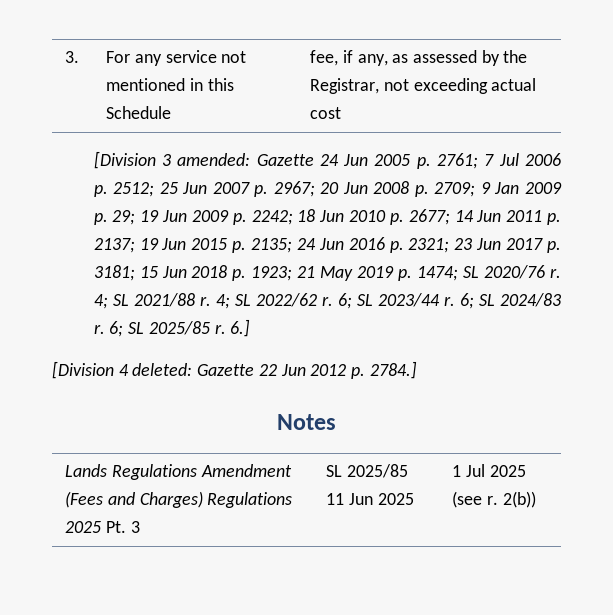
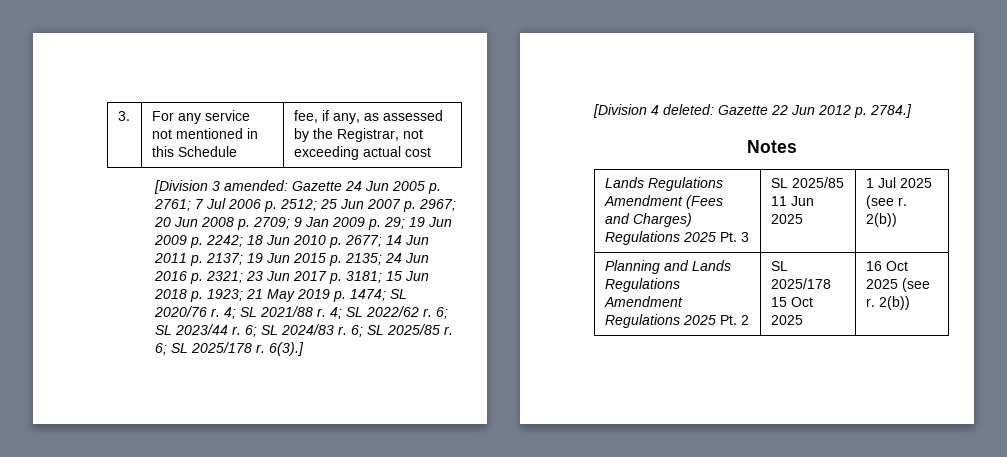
[230,319,251,337] 6.] -> [155,342,305,356] 6; SL 2025/178 r. 6(3).]
(536, 499) none -> [604,260,731,274] [604,278,680,292] [603,296,683,307] [604,314,749,328] [770,261,788,271] [770,278,831,289] [770,297,813,307] [770,315,803,325] [865,261,908,271] [865,278,930,292] [865,296,910,310] // Planning and Lands Regulations Amendment Regulations 2025 Pt. 2 | SL 2025/178 15 Oct 2025 | 16 Oct 2025 (see r. 2(b))

